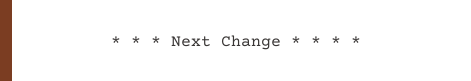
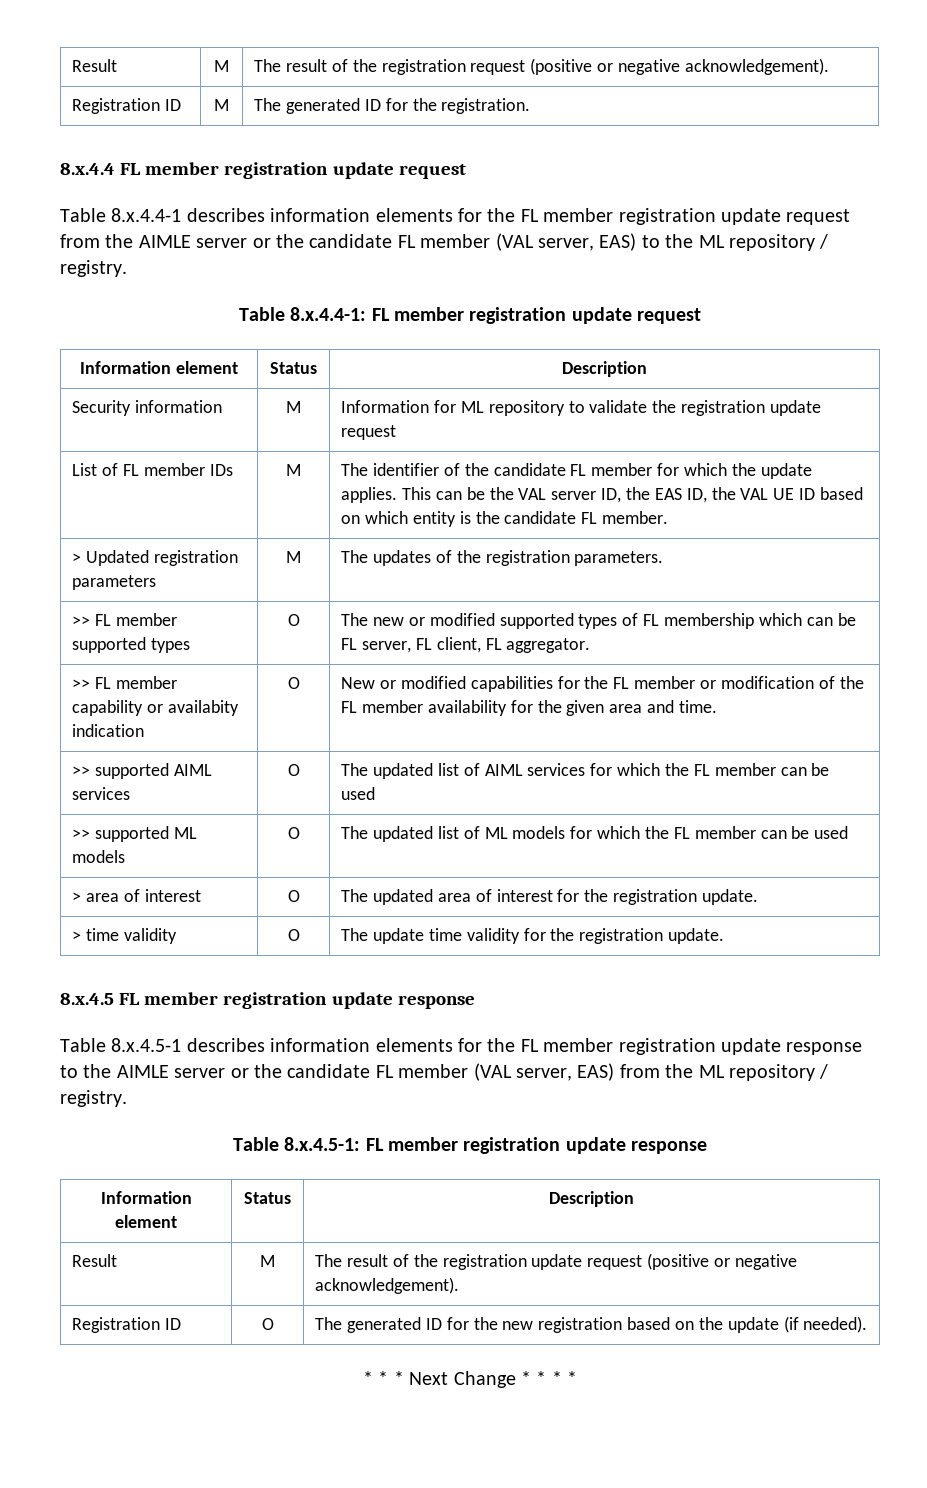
(110, 41) none -> [72,59,118,72] [214,60,229,72] [254,58,829,75] [72,98,182,114] [214,99,229,111] [254,98,531,114] [60,162,466,179] [60,208,851,225] [60,233,829,251] [60,260,127,277] [238,307,702,324] [80,361,238,374] [270,362,317,374] [562,361,647,377] [72,400,223,416] [286,401,301,413] [341,400,822,416] [341,425,397,440] [72,463,233,476] [286,464,301,476] [341,463,812,479] [341,487,864,503] [341,511,669,527] [72,550,238,566] [72,575,157,590] [286,551,301,563] [341,550,664,566] [72,613,177,626] [72,637,191,653] [287,614,300,626] [341,613,856,629] [341,637,591,653] [72,676,177,689] [72,700,239,716] [72,724,145,737] [287,677,300,689] [341,676,864,692] [341,700,718,716] [72,763,212,779] [72,787,131,800] [287,764,300,776] [341,763,830,779] [341,787,376,800] [72,826,197,842] [72,850,126,863] [287,827,300,839] [341,826,849,842] [72,889,201,902] [287,890,300,902] [341,889,759,905] [72,928,177,944] [287,929,300,941] [341,928,725,944] [60,992,475,1009] [60,1038,863,1055] [60,1063,829,1081] [60,1090,127,1107] [232,1137,708,1154] [100,1191,192,1204] [115,1215,177,1228] [244,1192,291,1204] [549,1191,634,1207] [72,1254,118,1267] [260,1255,275,1267] [315,1253,797,1270] [315,1277,460,1294] [72,1317,182,1333] [261,1318,274,1330] [315,1316,868,1333] Result | M | The result of the registration request (positive or negative acknowledgement). // Registration ID | M | The generated ID for the registration. // 8.x.4.4 FL member registration update request // Table 8.x.4.4-1 describes information elements for the FL member registration update request from the AIMLE server or the candidate FL member (VAL server, EAS) to the ML repository / registry. // Table 8.x.4.4-1: FL member registration update request // Information element | Status | Description // Security information | M | Information for ML repository to validate the registration update request // List of FL member IDs | M | The identifier of the candidate FL member for which the update applies. This can be the VAL server ID, the EAS ID, the VAL UE ID based on which entity is the candidate FL member. // > Updated registration parameters | M | The updates of the registration parameters. // >> FL member supported types | O | The new or modified supported types of FL membership which can be FL server, FL client, FL aggregator. // >> FL member capability or availabity indication | O | New or modified capabilities for the FL member or modification of the FL member availability for the given area and time. // >> supported AIML services | O | The updated list of AIML services for which the FL member can be used // >> supported ML models | O | The updated list of ML models for which the FL member can be used // > area of interest | O | The updated area of interest for the registration update. // > time validity | O | The update time validity for the registration update. // 8.x.4.5 FL member registration update response // Table 8.x.4.5-1 describes information elements for the FL member registration update response to the AIMLE server or the candidate FL member (VAL server, EAS) from the ML repository / registry. // Table 8.x.4.5-1: FL member registration update response // Information element | Status | Description // Result | M | The result of the registration update request (positive or negative acknowledgement). // Registration ID | O | The generated ID for the new registration based on the update (if needed). //

